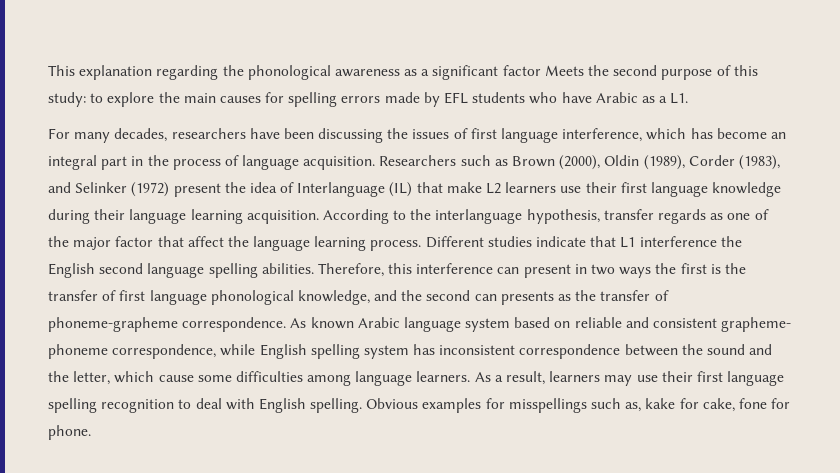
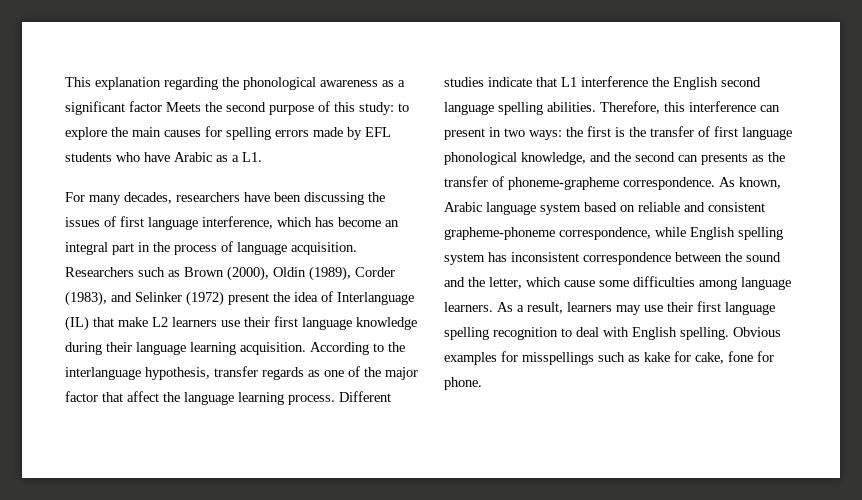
[619,267,652,278] ways -> [529,130,562,140] ways:
[310,317,354,329] known -> [739,177,781,189] known,
[721,317,792,332] [48,344,108,359] grapheme- phoneme -> [444,227,555,240] grapheme-phoneme
[625,402,642,412] as, -> [628,355,640,362] as

